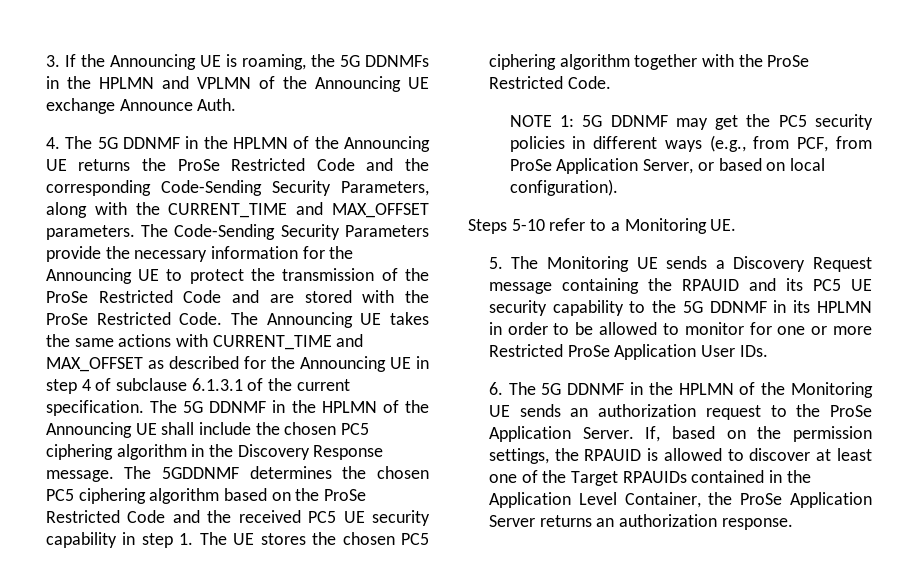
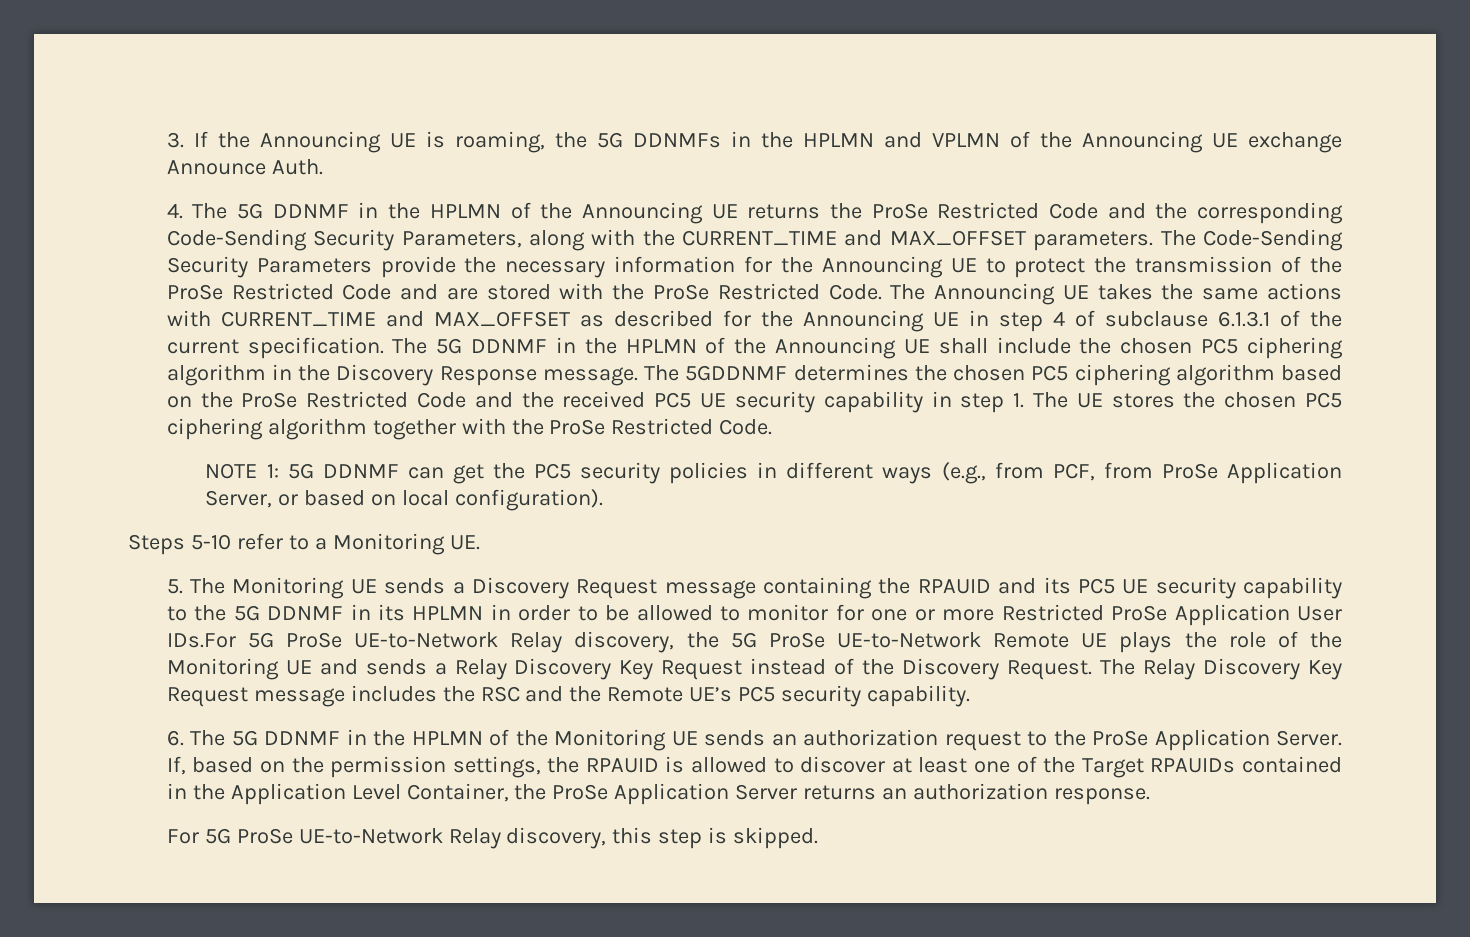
[675,118,708,130] may -> [407,467,444,479] can
[739,345,768,357] IDs. -> [166,631,1342,653] [166,658,1342,680] [166,685,971,707] IDs.For 5G ProSe UE-to-Network Relay discovery, the 5G ProSe UE-to-Network Remote UE plays the role of the Monitoring UE and sends a Relay Discovery Key Request instead of the Discovery Request. The Relay Discovery Key Request message includes the RSC and the Remote UE’s PC5 security capability.
(793, 524) none -> [166,827,819,849] // For 5G ProSe UE-to-Network Relay discovery, this step is skipped.

